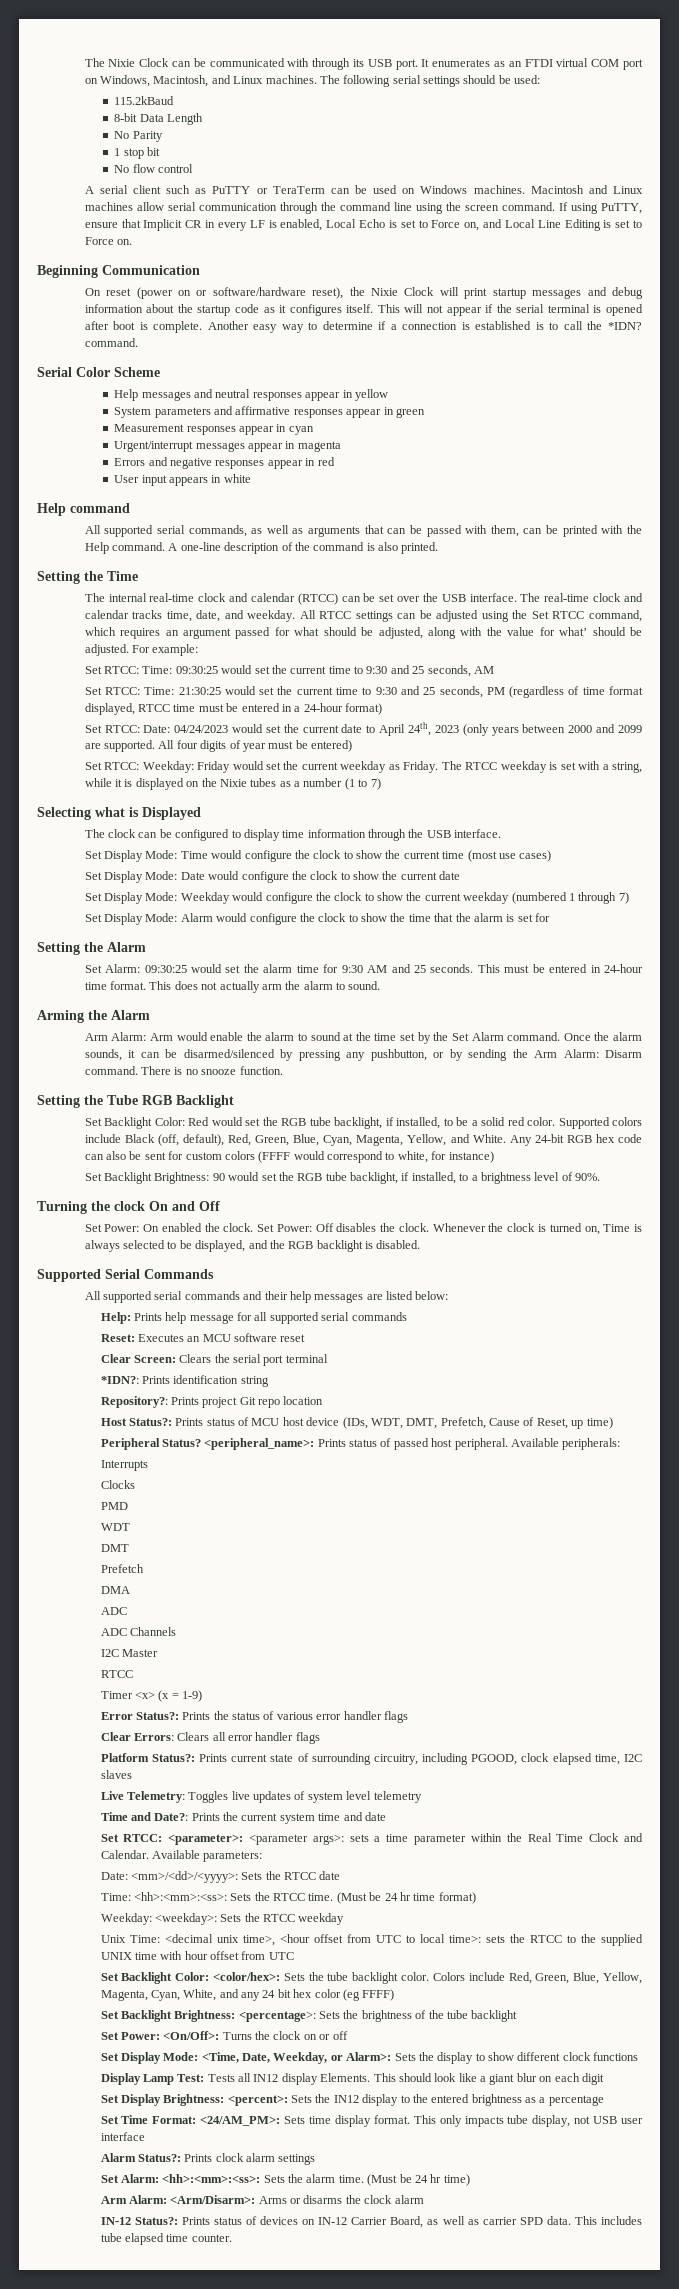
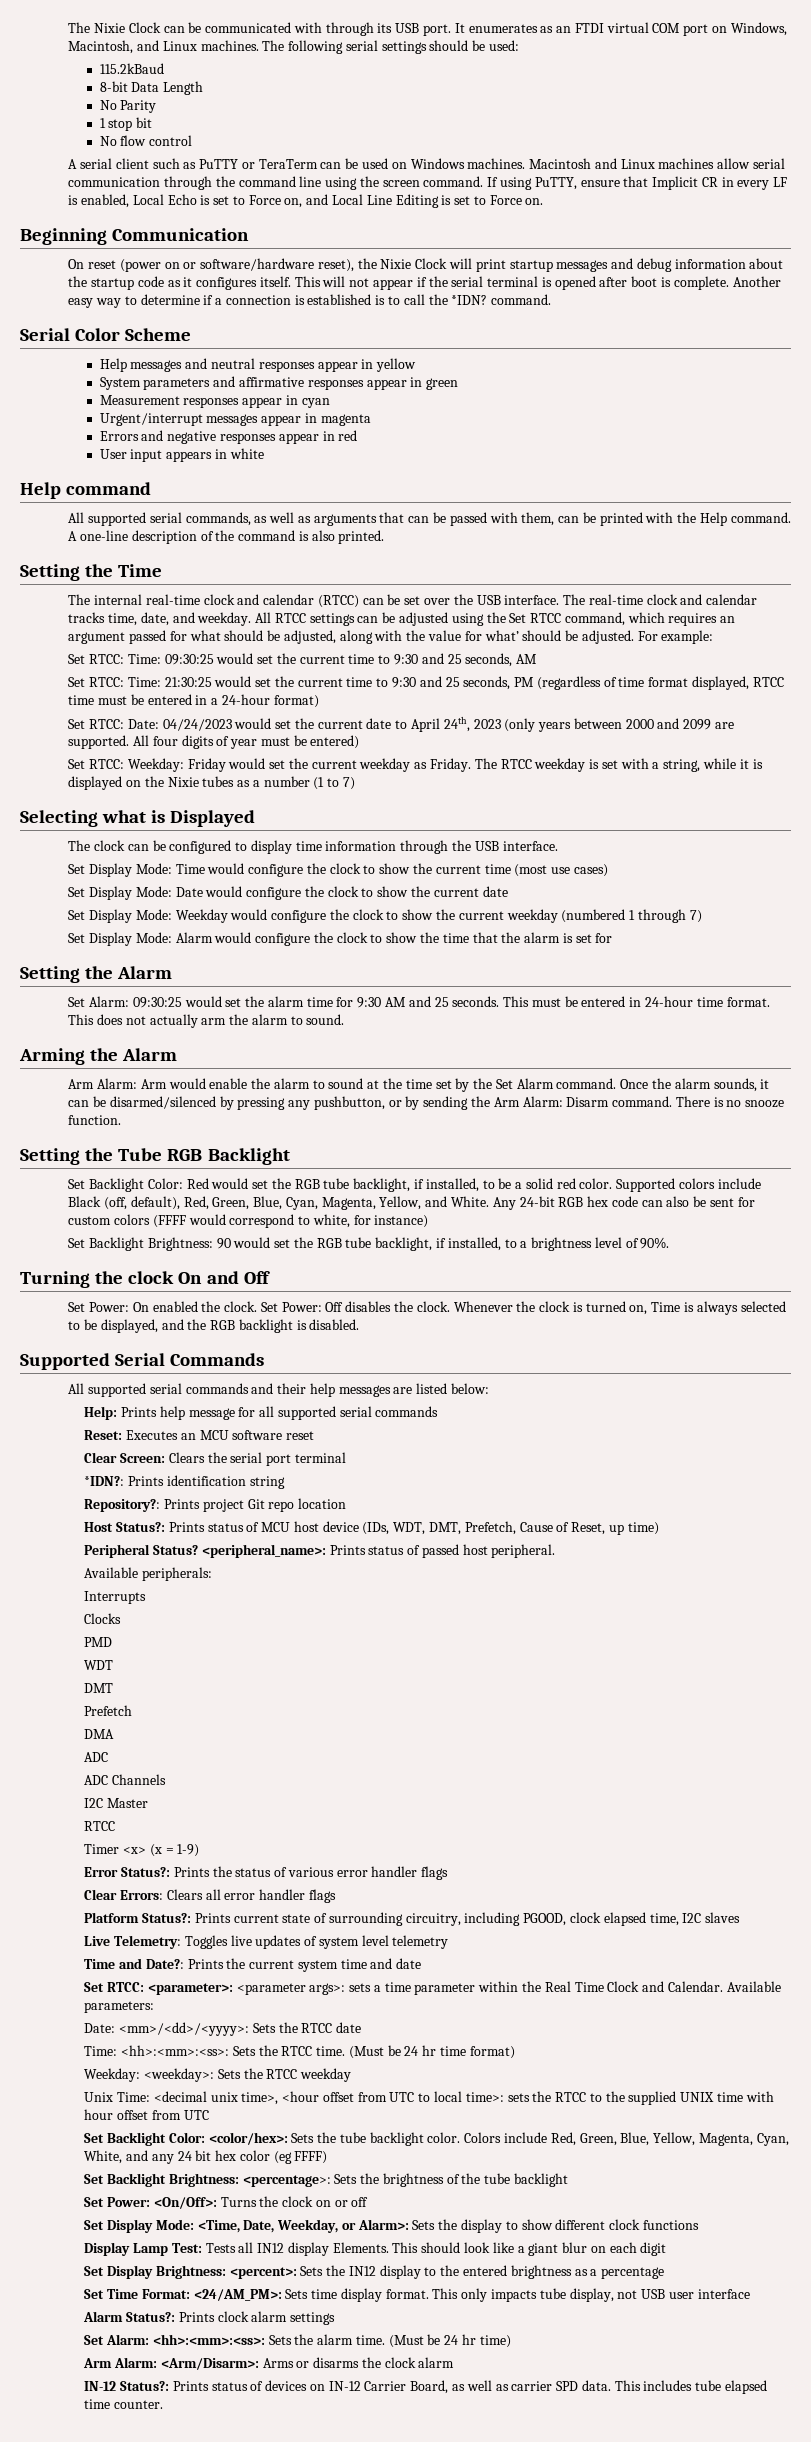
(508, 1444) none -> (556, 1551) //

